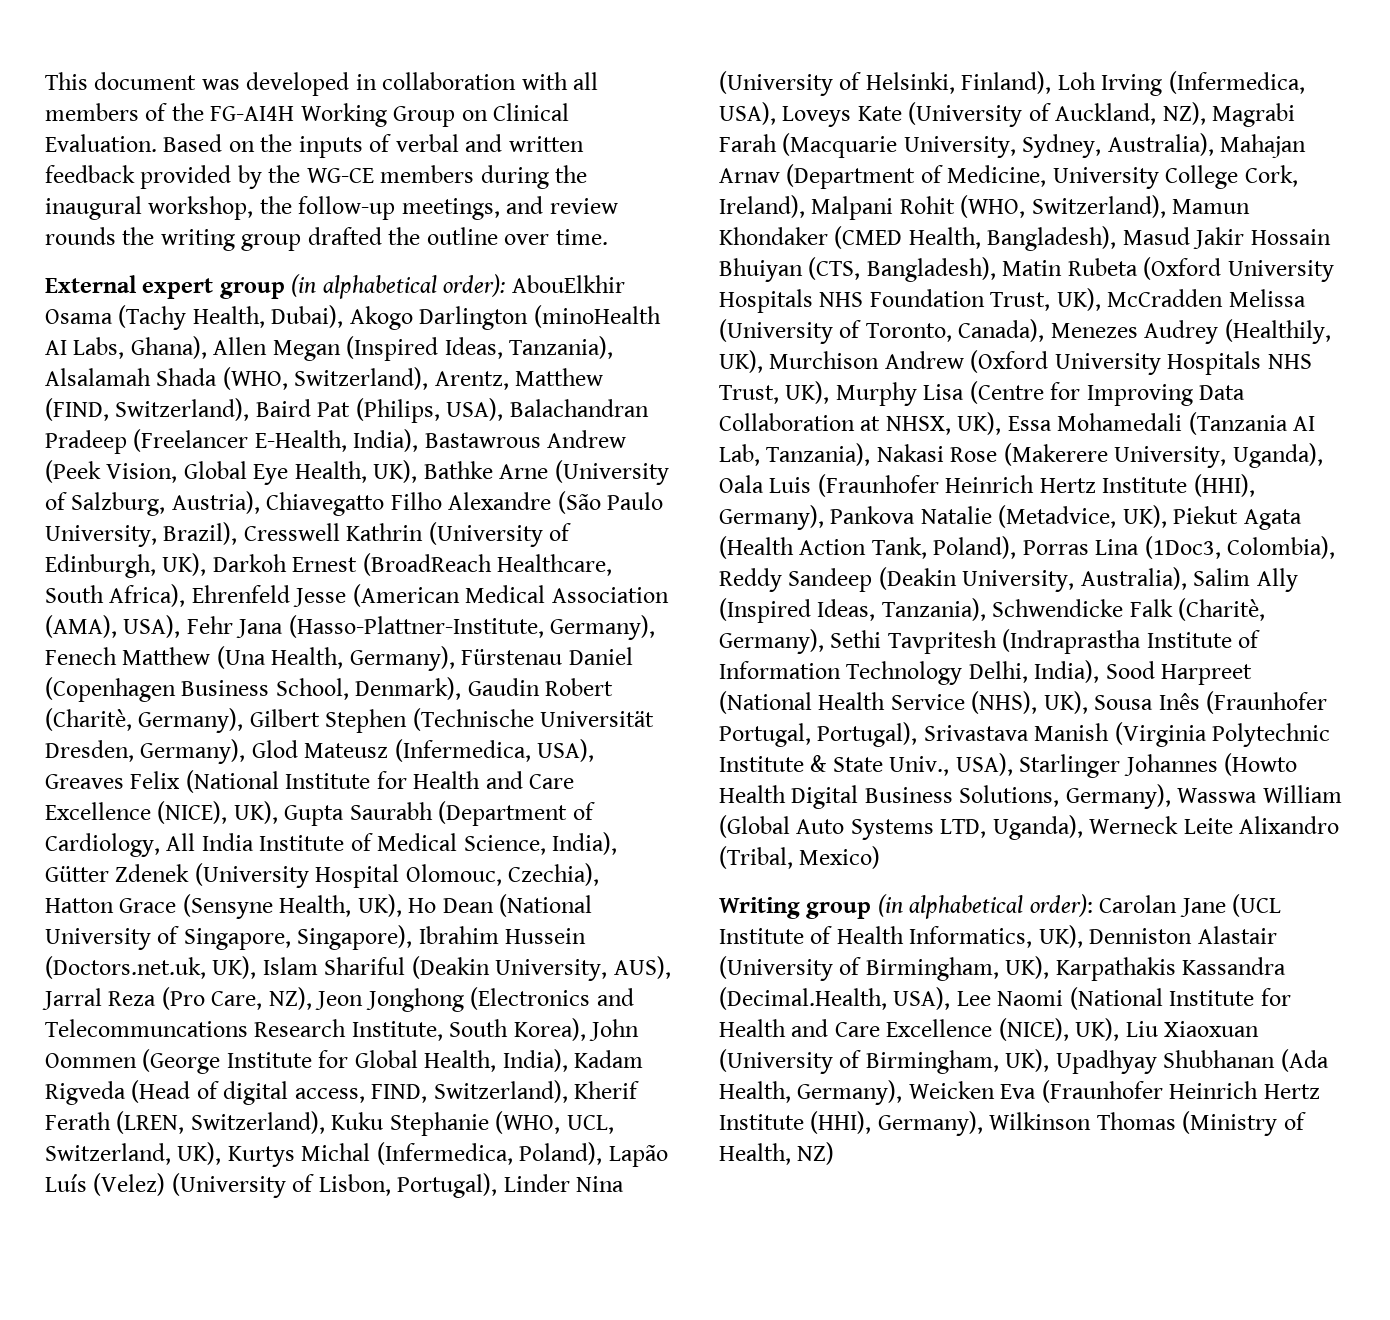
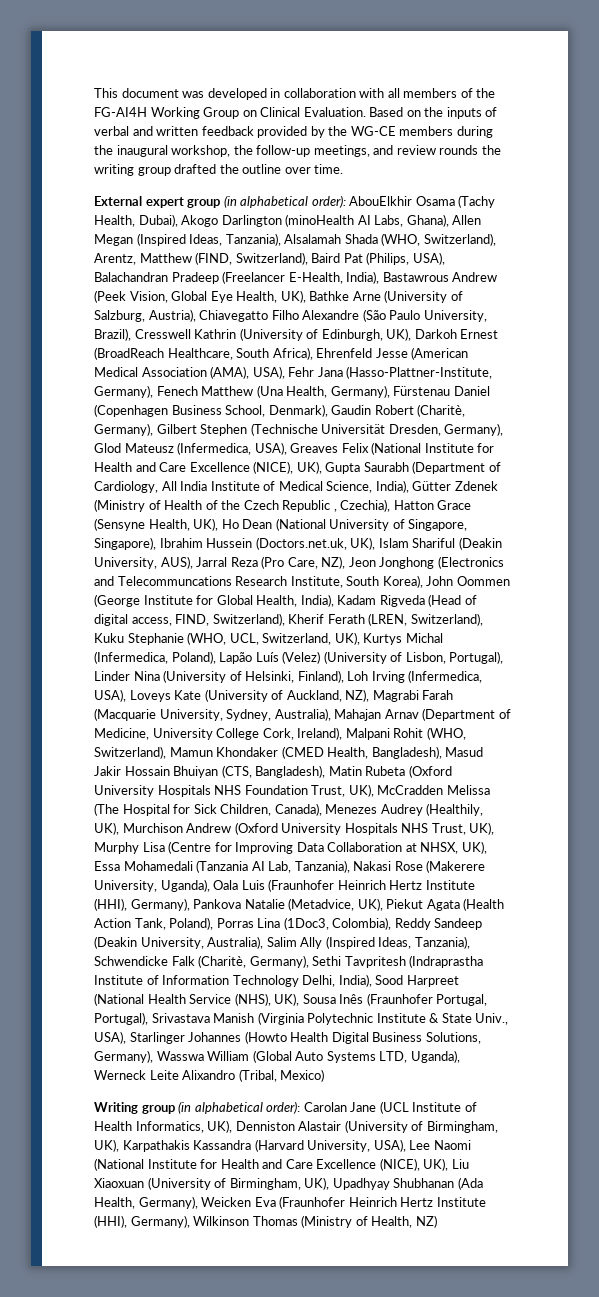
[194,863,502,888] (University Hospital Olomouc, -> [94,499,337,512] (Ministry of Health of the Czech Republic ,
[719,319,952,344] (University of Toronto, -> [94,803,272,816] (The Hospital for Sick Children,
[719,987,887,1010] (Decimal.Health, -> [254,1139,371,1152] (Harvard University,

